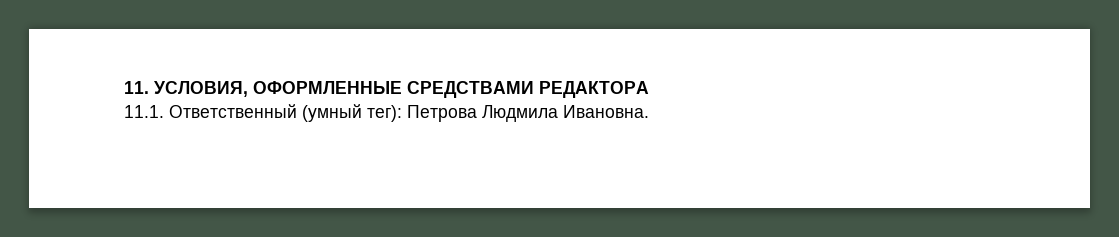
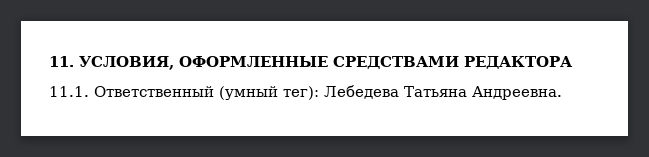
[407,105,649,122] Петрова Людмила Ивановна. -> [324,85,562,100] Лебедева Татьяна Андреевна.

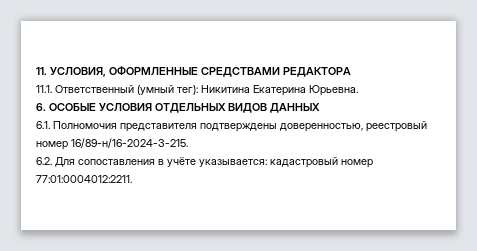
[324,85,562,100] Лебедева Татьяна Андреевна. -> [201,85,358,96] [36,103,320,113] [36,121,427,132] [36,138,188,150] [36,157,373,168] [36,175,132,183] Никитина Екатерина Юрьевна. // 6. ОСОБЫЕ УСЛОВИЯ ОТДЕЛЬНЫХ ВИДОВ ДАННЫХ // 6.1. Полномочия представителя подтверждены доверенностью, реестровый номер 16/89-н/16-2024-3-215. // 6.2. Для сопоставления в учёте указывается: кадастровый номер 77:01:0004012:2211.

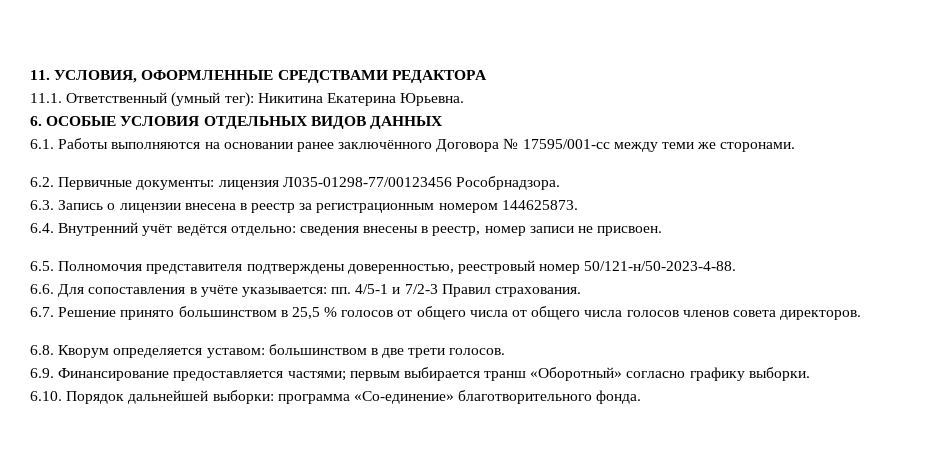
(50, 125) none -> [58,138,796,152] [30,176,560,190] [30,200,578,213] [30,222,663,236] [30,261,54,271] Работы выполняются на основании ранее заключённого Договора № 17595/001-сс между теми же сторонами. // 6.2. Первичные документы: лицензия Л035-01298-77/00123456 Рособрнадзора. // 6.3. Запись о лицензии внесена в реестр за регистрационным номером 144625873. // 6.4. Внутренний учёт ведётся отдельно: сведения внесены в реестр, номер записи не присвоен. // 6.5.
[71,138,188,148] [36,157,52,165] 16/89-н/16-2024-3-215. // 6.2. -> [584,261,737,271] [30,284,54,294] 50/121-н/50-2023-4-88. // 6.6.
[270,157,373,168] [36,175,132,183] кадастровый номер 77:01:0004012:2211. -> [331,284,582,297] [30,306,862,320] [30,344,506,358] [30,367,810,381] [30,390,642,404] пп. 4/5-1 и 7/2-3 Правил страхования. // 6.7. Решение принято большинством в 25,5 % голосов от общего числа от общего числа голосов членов совета директоров. // 6.8. Кворум определяется уставом: большинством в две трети голосов. // 6.9. Финансирование предоставляется частями; первым выбирается транш «Оборотный» согласно графику выборки. // 6.10. Порядок дальнейшей выборки: программа «Со-единение» благотворительного фонда.

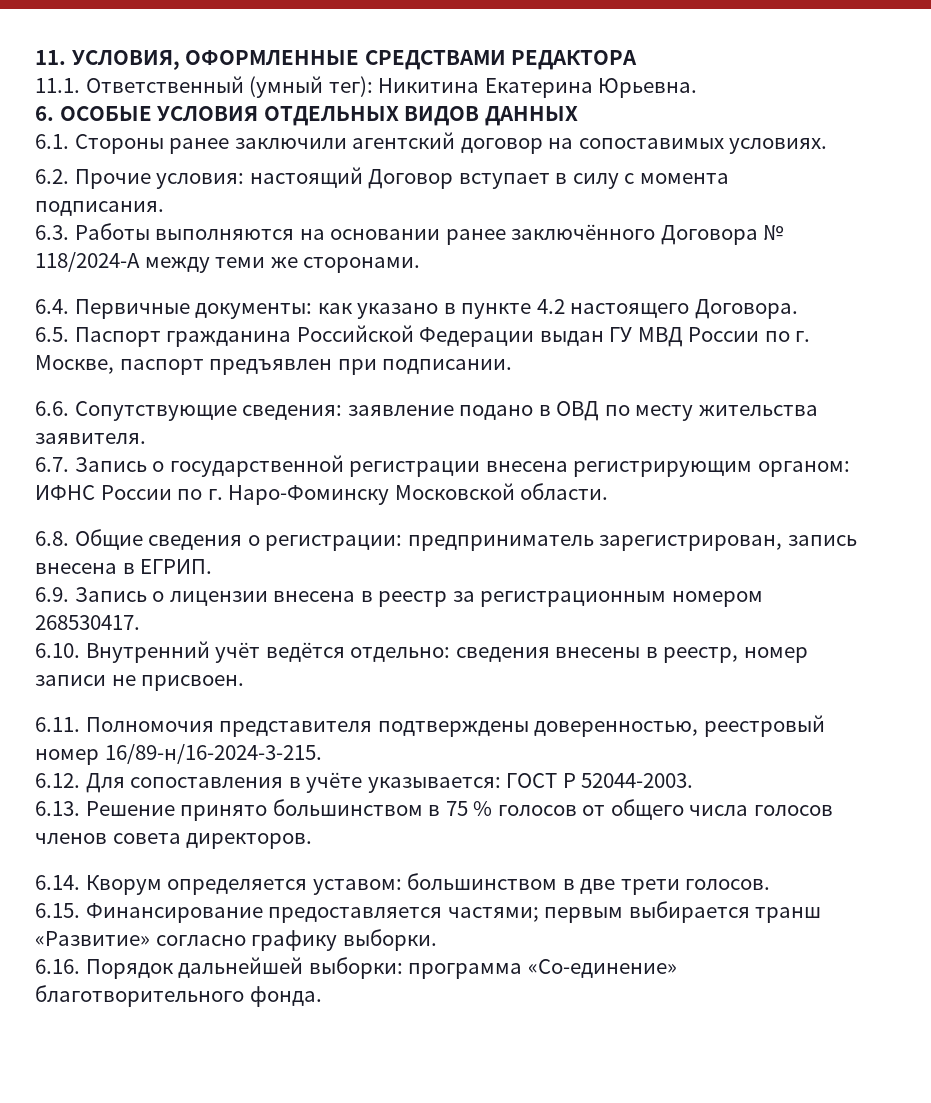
(54, 144) none -> [74,132,828,154] [35,167,729,189] [35,201,164,216] [35,225,69,240] Стороны ранее заключили агентский договор на сопоставимых условиях. // 6.2. Прочие условия: настоящий Договор вступает в силу с момента подписания. // 6.3.
[522,139,610,149] 17595/001-сс -> [35,252,140,272] 118/2024-А
[30,177,54,187] 6.2. -> [35,299,69,314] 6.4.
[218,176,560,190] [30,200,54,210] лицензия Л035-01298-77/00123456 Рособрнадзора. // 6.3. -> [317,299,798,319] [35,325,811,347] [35,355,513,375] [35,401,818,421] [35,433,146,444] [35,455,850,477] [35,483,609,505] [35,529,857,551] [35,559,213,574] [35,587,69,602] как указано в пункте 4.2 настоящего Договора. // 6.5. Паспорт гражданина Российской Федерации выдан ГУ МВД России по г. Москве, паспорт предъявлен при подписании. // 6.6. Сопутствующие сведения: заявление подано в ОВД по месту жительства заявителя. // 6.7. Запись о государственной регистрации внесена регистрирующим органом: ИФНС России по г. Наро-Фоминску Московской области. // 6.8. Общие сведения о регистрации: предприниматель зарегистрирован, запись внесена в ЕГРИП. // 6.9.
[501,200,578,210] [30,223,54,233] 144625873. // 6.4. -> [35,615,140,630] [35,643,80,658] 268530417. // 6.10.
[30,261,54,271] 6.5. -> [35,717,80,732] 6.11.
[584,261,737,271] [30,284,54,294] 50/121-н/50-2023-4-88. // 6.6. -> [104,744,322,764] [35,773,80,788] 16/89-н/16-2024-3-215. // 6.12.
[331,284,582,297] [30,307,54,317] пп. 4/5-1 и 7/2-3 Правил страхования. // 6.7. -> [506,773,694,788] [35,801,80,816] ГОСТ Р 52044-2003. // 6.13.
[291,307,320,319] 25,5 -> [445,801,468,816] 75
[512,306,623,320] от общего числа -> (749, 810) none
[30,345,54,355] 6.8. -> [35,875,80,890] 6.14.
[30,368,54,378] 6.9. -> [35,903,80,918] 6.15.
[530,367,623,381] «Оборотный» -> [35,931,150,946] «Развитие»
[30,391,62,401] 6.10. -> [35,959,80,974] 6.16.

